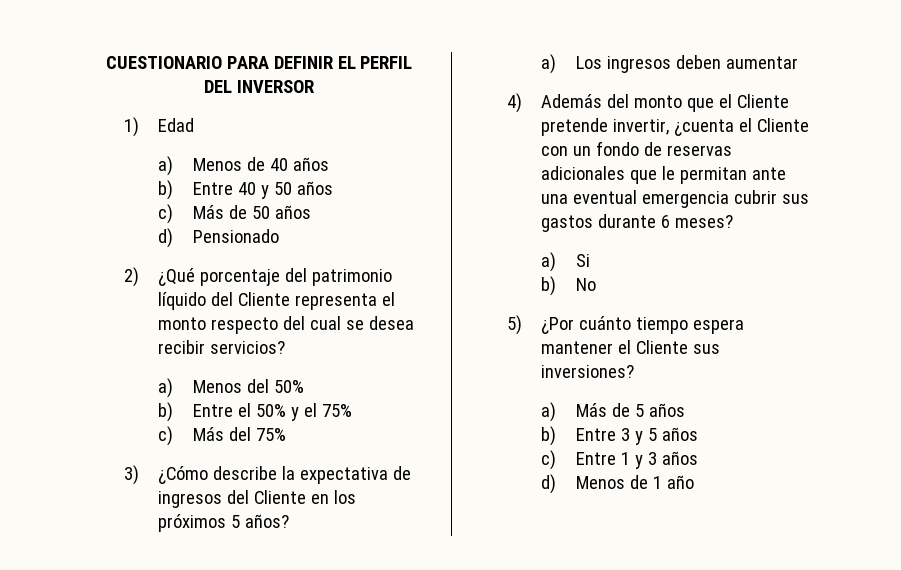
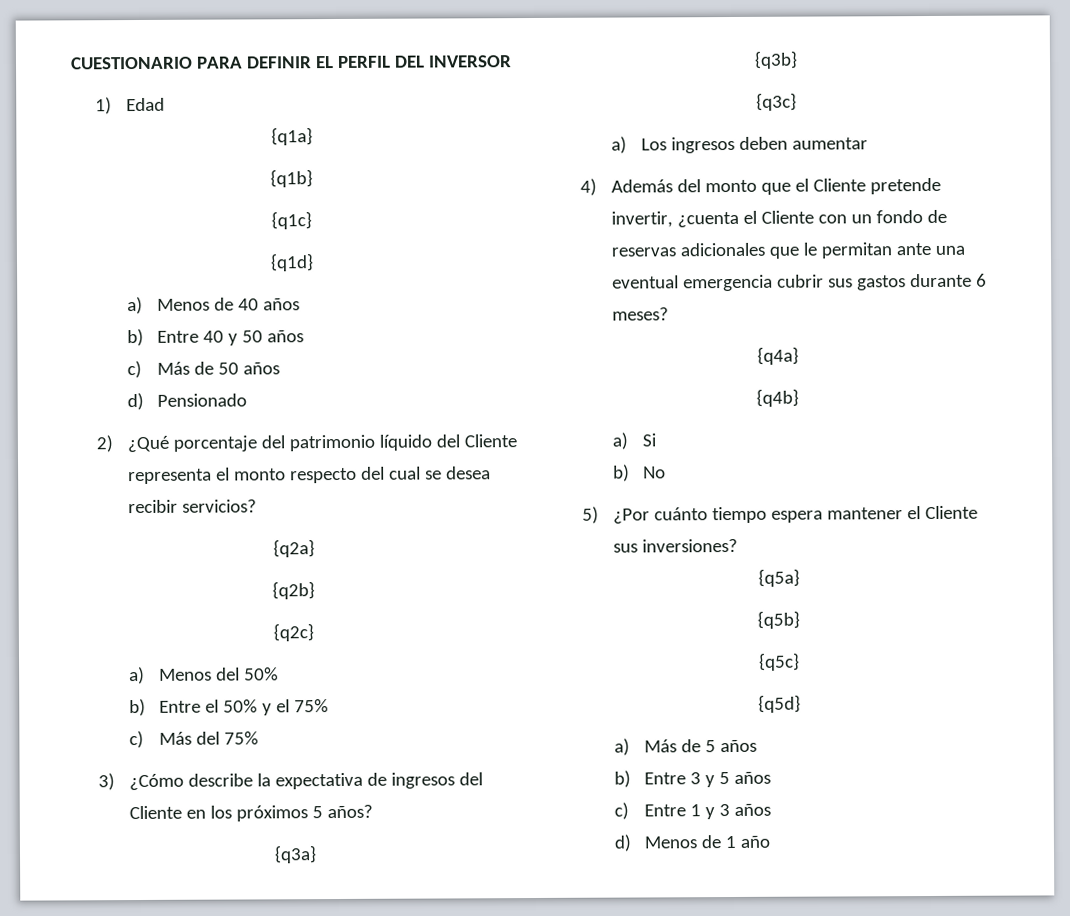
(195, 125) none -> [270,127,313,146] [270,169,313,188] [271,211,312,230] [270,253,314,272] // {q1a} // {q1b} // {q1c} // {q1d}
(286, 347) none -> [272,539,315,558] [272,581,315,600] [273,623,314,642] // {q2a} // {q2b} // {q2c}
(290, 521) none -> [273,845,317,864] [754,50,798,69] [756,92,797,111] // {q3a} // {q3b} // {q3c}
(734, 221) none -> [756,346,799,365] [756,388,799,407] // {q4a} // {q4b}
(635, 371) none -> [757,568,800,587] [757,610,800,629] [758,652,800,671] [758,694,801,713] // {q5a} // {q5b} // {q5c} // {q5d}

